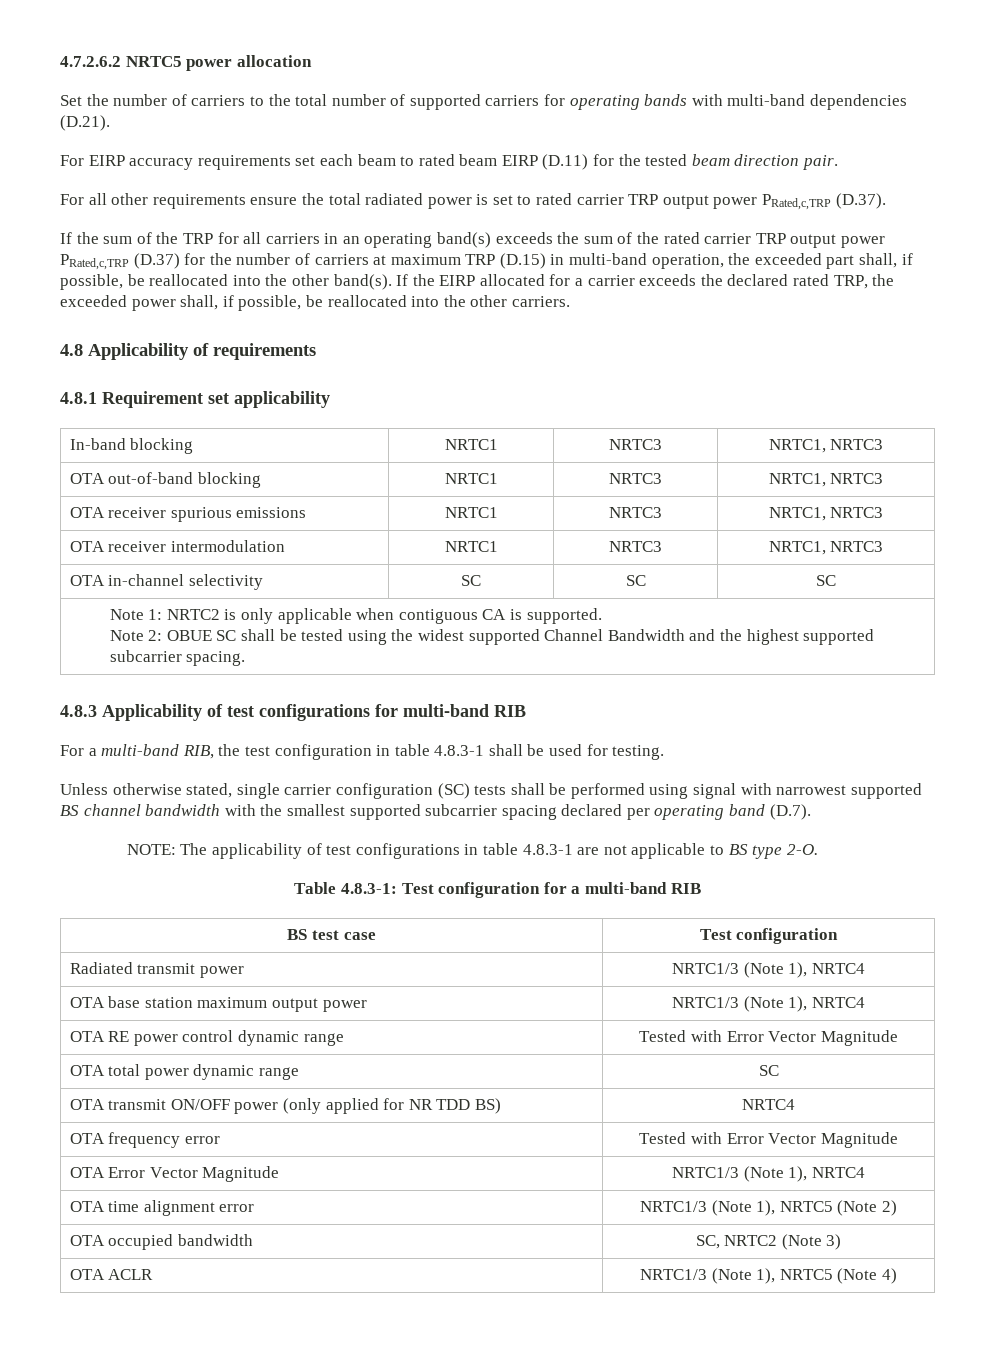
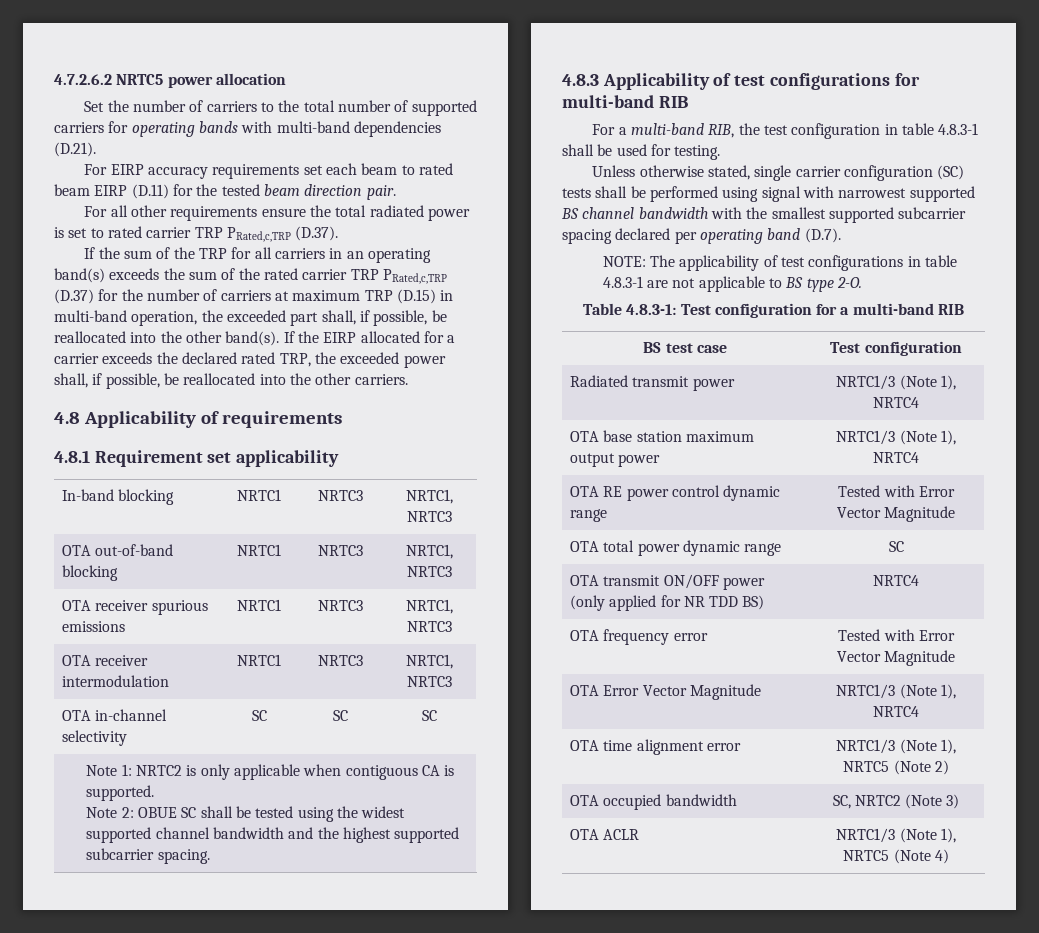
[662,195,758,209] output power -> (223, 232) none
[790,234,885,248] output power -> (379, 274) none
[544,629,685,641] Channel Bandwidth -> [155,827,284,839] channel bandwidth

